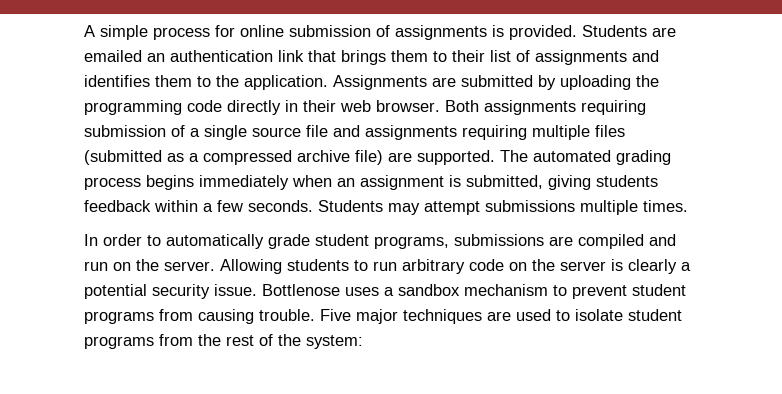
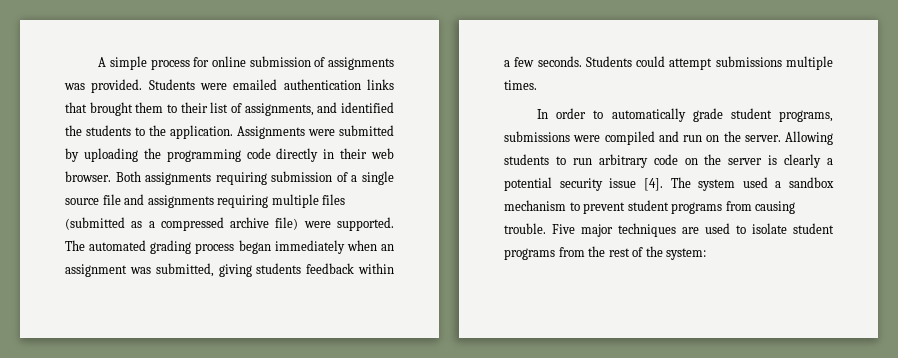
[492,25,504,37] is -> [64,83,85,90] was
[652,27,676,37] [84,50,386,65] are emailed an authentication link that brings -> [200,79,394,90] [65,102,133,116] were emailed authentication links that brought
[535,50,659,65] [84,75,192,87] assignments and identifies them -> [244,102,394,116] [65,125,131,136] assignments, and identified the students
[432,77,456,87] are -> [308,129,335,136] were
[388,152,412,162] are -> [303,221,331,228] were
[146,175,194,190] begins -> [238,240,271,254] began
[449,175,461,187] is -> [129,267,151,274] was
[388,203,420,215] may -> [636,56,666,67] could
[549,236,573,246] are -> [573,135,601,142] were
[214,284,379,296] issue. Bottlenose uses -> [609,177,768,191] issue [4]. The system used

